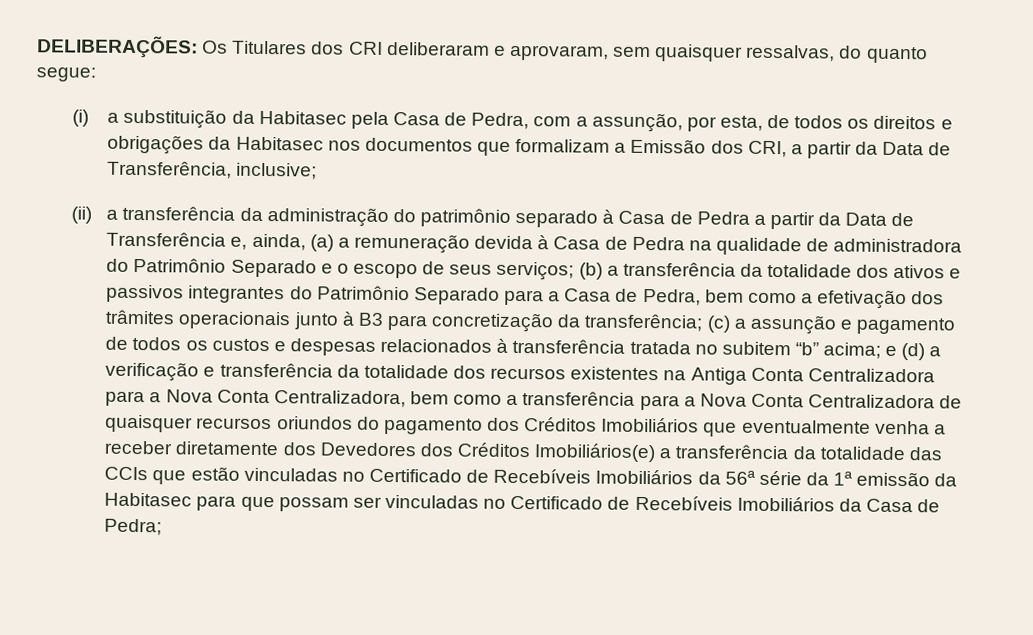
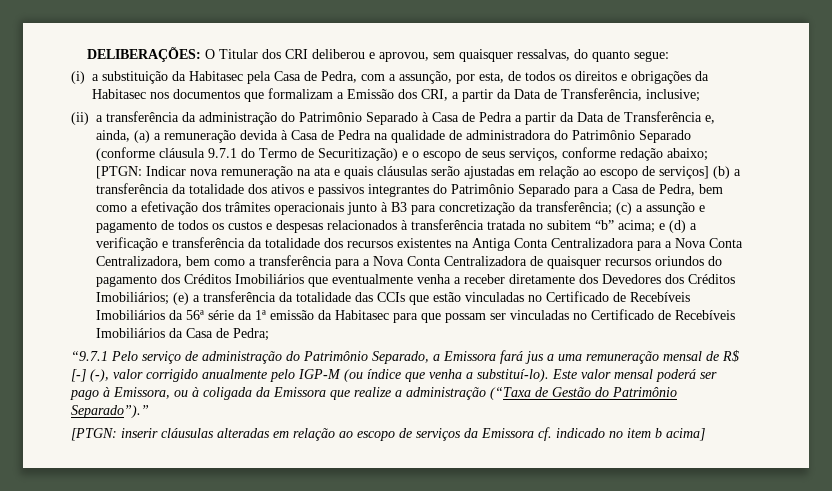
[202,40,609,61] Os Titulares dos CRI deliberaram e aprovaram, -> [204,49,429,62] O Titular dos CRI deliberou e aprovou,
[419,208,599,228] patrimônio separado -> [298,112,418,125] Patrimônio Separado
(317, 268) none -> [95,147,398,161] (conforme cláusula 9.7.1 do Termo de Securitização)
[496,261,575,281] serviços; -> [508,147,708,161] [95,166,709,179] serviços, conforme redação abaixo; [PTGN: Indicar nova remuneração na ata e quais cláusulas serão ajustadas em relação ao escopo de serviços]
[534,443,657,463] Imobiliários(e) -> [95,292,189,305] Imobiliários; (e)
(163, 527) none -> [70,350,739,364] [70,369,717,382] [69,387,677,400] [70,405,149,418] [70,427,705,441] // “9.7.1 Pelo serviço de administração do Patrimônio Separado, a Emissora fará jus a uma remuneração mensal de R$ [-] (-), valor corrigido anualmente pelo IGP-M (ou índice que venha a substituí-lo). Este valor mensal poderá ser pago à Emissora, ou à coligada da Emissora que realize a administração (“Taxa de Gestão do Patrimônio Separado”).” // [PTGN: inserir cláusulas alteradas em relação ao escopo de serviços da Emissora cf. indicado no item b acima]

